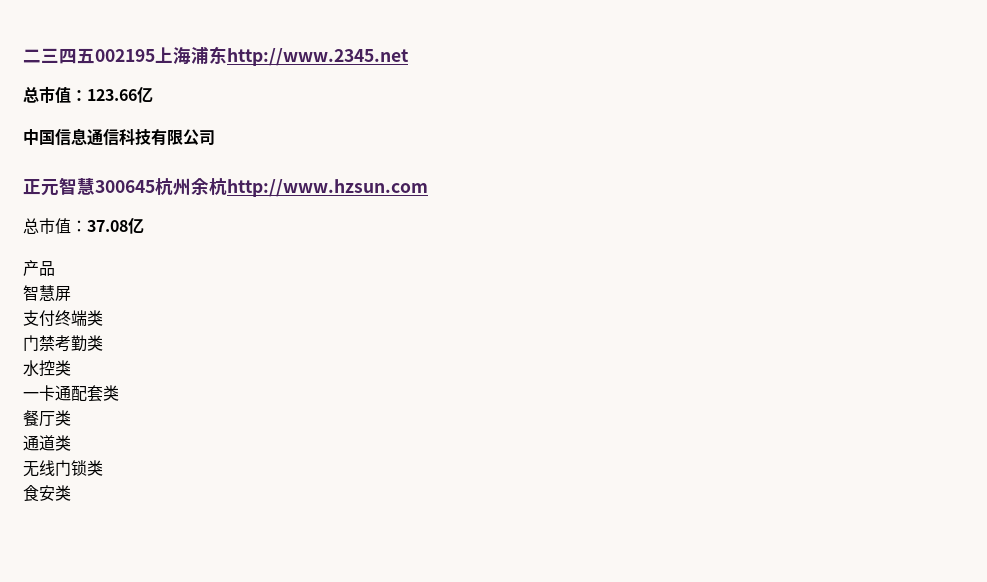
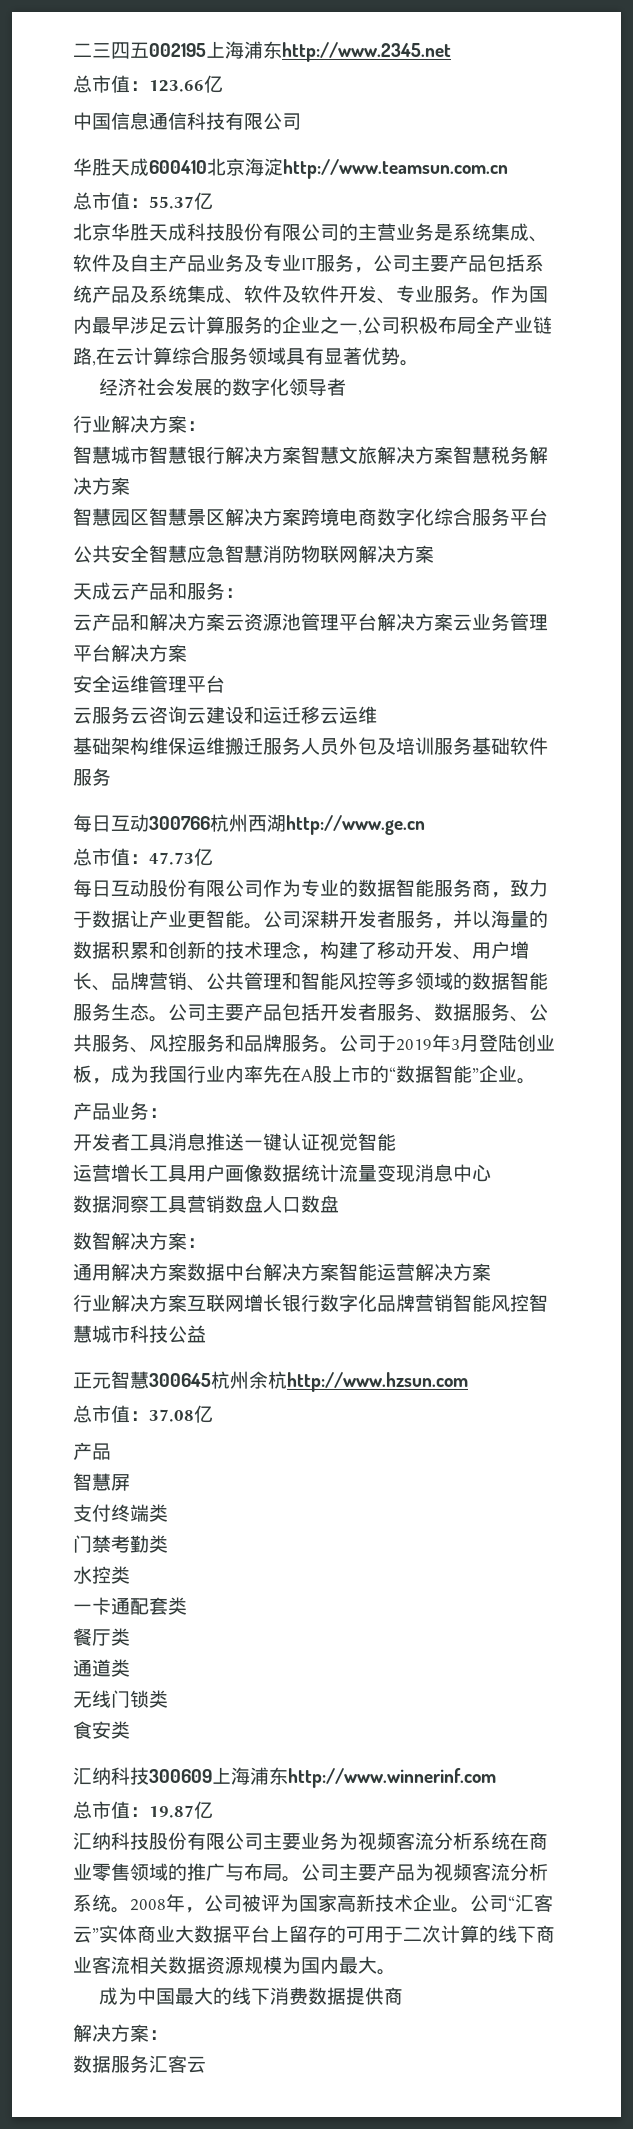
(215, 138) none -> [73,158,508,179] [73,192,213,210] [73,223,548,242] [73,254,544,273] [73,285,548,304] [73,316,552,335] [73,347,419,366] [98,378,346,396] [73,415,206,433] [73,446,548,464] [73,477,130,495] [73,508,548,526] [73,545,434,563] [73,582,244,600] [73,613,548,631] [73,644,187,662] [73,675,225,693] [73,706,377,724] [73,737,548,755] [73,768,111,786] [73,814,425,835] [73,848,213,866] [73,879,548,898] [73,910,548,929] [73,941,529,960] [73,972,548,991] [73,1003,548,1022] [73,1034,555,1053] [73,1065,536,1084] [73,1102,168,1120] [73,1133,396,1151] [73,1164,491,1182] [73,1195,339,1213] [73,1232,206,1250] [73,1263,491,1281] [73,1294,548,1312] [73,1325,206,1343] // 华胜天成600410北京海淀http://www.teamsun.com.cn // 总市值：55.37亿 // 北京华胜天成科技股份有限公司的主营业务是系统集成、软件及自主产品业务及专业IT服务，公司主要产品包括系统产品及系统集成、软件及软件开发、专业服务。作为国内最早涉足云计算服务的企业之一,公司积极布局全产业链路,在云计算综合服务领域具有显著优势。 // 经济社会发展的数字化领导者 // 行业解决方案： // 智慧城市智慧银行解决方案智慧文旅解决方案智慧税务解决方案 // 智慧园区智慧景区解决方案跨境电商数字化综合服务平台 // 公共安全智慧应急智慧消防物联网解决方案 // 天成云产品和服务： // 云产品和解决方案云资源池管理平台解决方案云业务管理平台解决方案 // 安全运维管理平台 // 云服务云咨询云建设和运迁移云运维 // 基础架构维保运维搬迁服务人员外包及培训服务基础软件服务 // 每日互动300766杭州西湖http://www.ge.cn // 总市值：47.73亿 // 每日互动股份有限公司作为专业的数据智能服务商，致力于数据让产业更智能。公司深耕开发者服务，并以海量的数据积累和创新的技术理念，构建了移动开发、用户增长、品牌营销、公共管理和智能风控等多领域的数据智能服务生态。公司主要产品包括开发者服务、数据服务、公共服务、风控服务和品牌服务。公司于2019年3月登陆创业板，成为我国行业内率先在A股上市的“数据智能”企业。 // 产品业务： // 开发者工具消息推送一键认证视觉智能 // 运营增长工具用户画像数据统计流量变现消息中心 // 数据洞察工具营销数盘人口数盘 // 数智解决方案： // 通用解决方案数据中台解决方案智能运营解决方案 // 行业解决方案互联网增长银行数字化品牌营销智能风控智慧城市科技公益
(71, 493) none -> [73,1767,496,1788] [73,1801,213,1819] [73,1832,548,1850] [73,1863,548,1882] [73,1894,553,1913] [73,1925,555,1943] [73,1956,396,1975] [98,1987,403,2005] [73,2024,168,2042] [73,2055,206,2073] // 汇纳科技300609上海浦东http://www.winnerinf.com // 总市值：19.87亿 // 汇纳科技股份有限公司主要业务为视频客流分析系统在商业零售领域的推广与布局。公司主要产品为视频客流分析系统。2008年，公司被评为国家高新技术企业。公司“汇客云”实体商业大数据平台上留存的可用于二次计算的线下商业客流相关数据资源规模为国内最大。 // 成为中国最大的线下消费数据提供商 // 解决方案： // 数据服务汇客云

